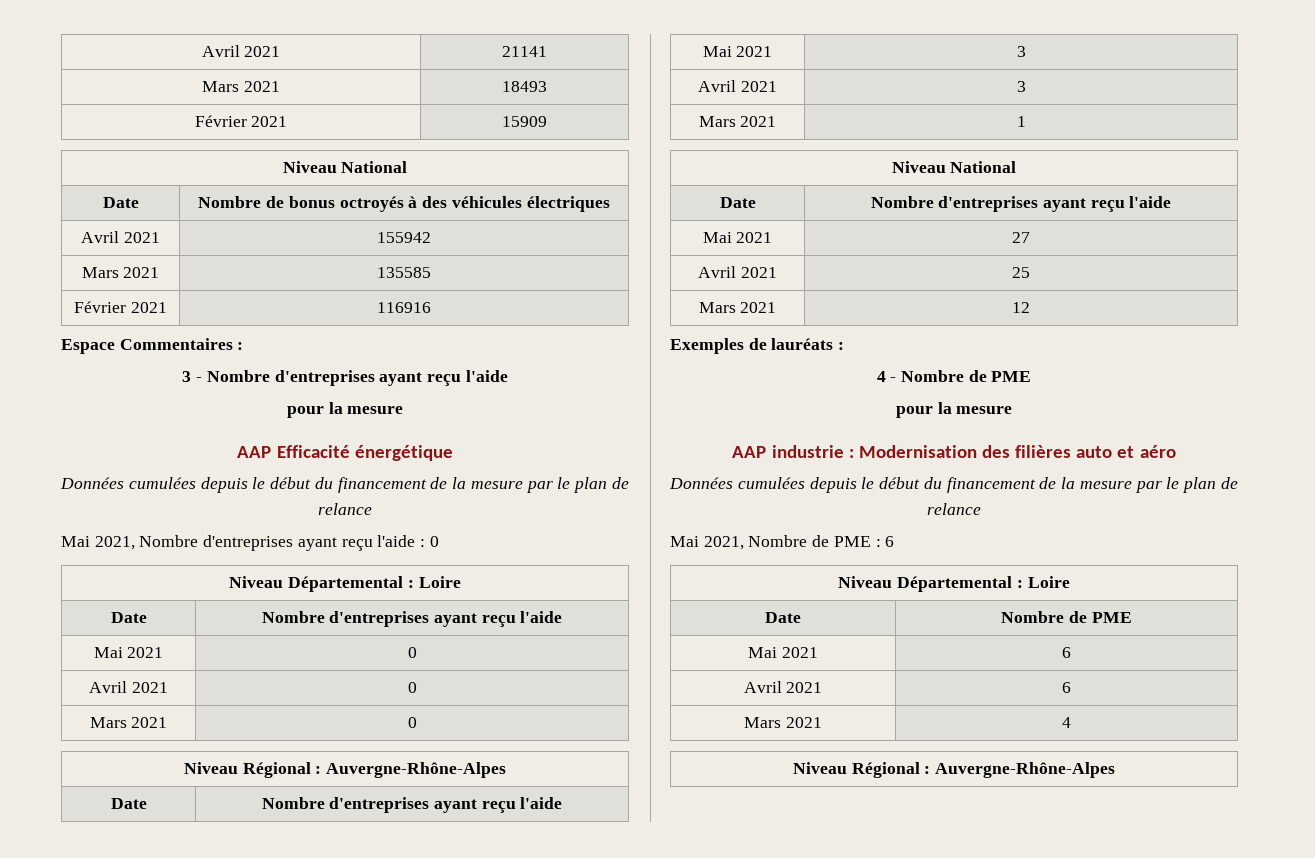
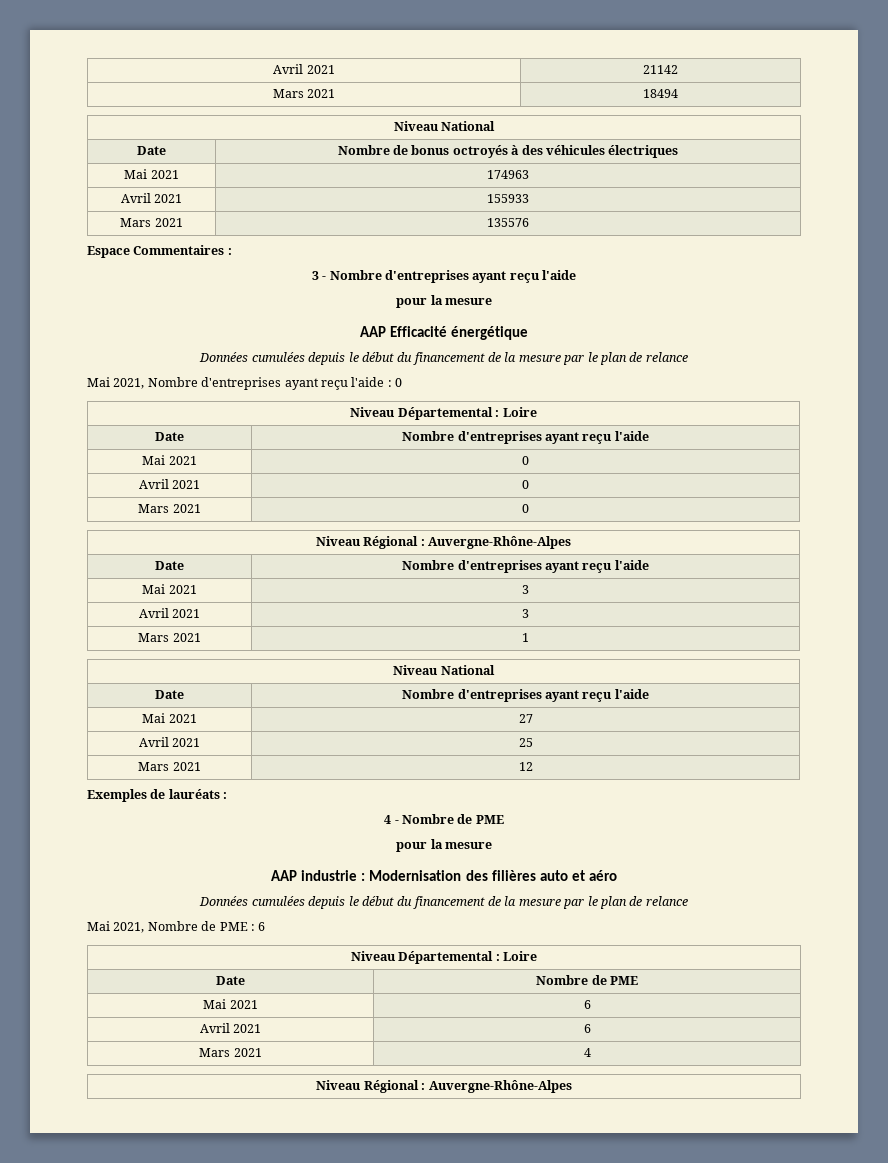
[201,45,281,57] [502,46,547,57] [202,81,280,92] [502,81,547,92] [194,115,288,127] [502,116,547,127] Avril 2021 | 21141 // Mars 2021 | 18493 // Février 2021 | 15909 -> [273,64,335,74] [643,65,678,74] [272,89,336,98] [643,89,678,98] Avril 2021 | 21142 // Mars 2021 | 18494
[81,231,160,243] [377,232,432,243] [81,267,160,278] [377,267,432,278] [74,301,167,313] [377,302,432,313] // Avril 2021 | 155942 // Mars 2021 | 135585 // Février 2021 | 116916 -> [124,169,179,179] [487,170,529,179] [120,193,183,203] [487,194,529,203] [120,218,183,227] [487,218,529,227] // Mai 2021 | 174963 // Avril 2021 | 155933 // Mars 2021 | 135576

